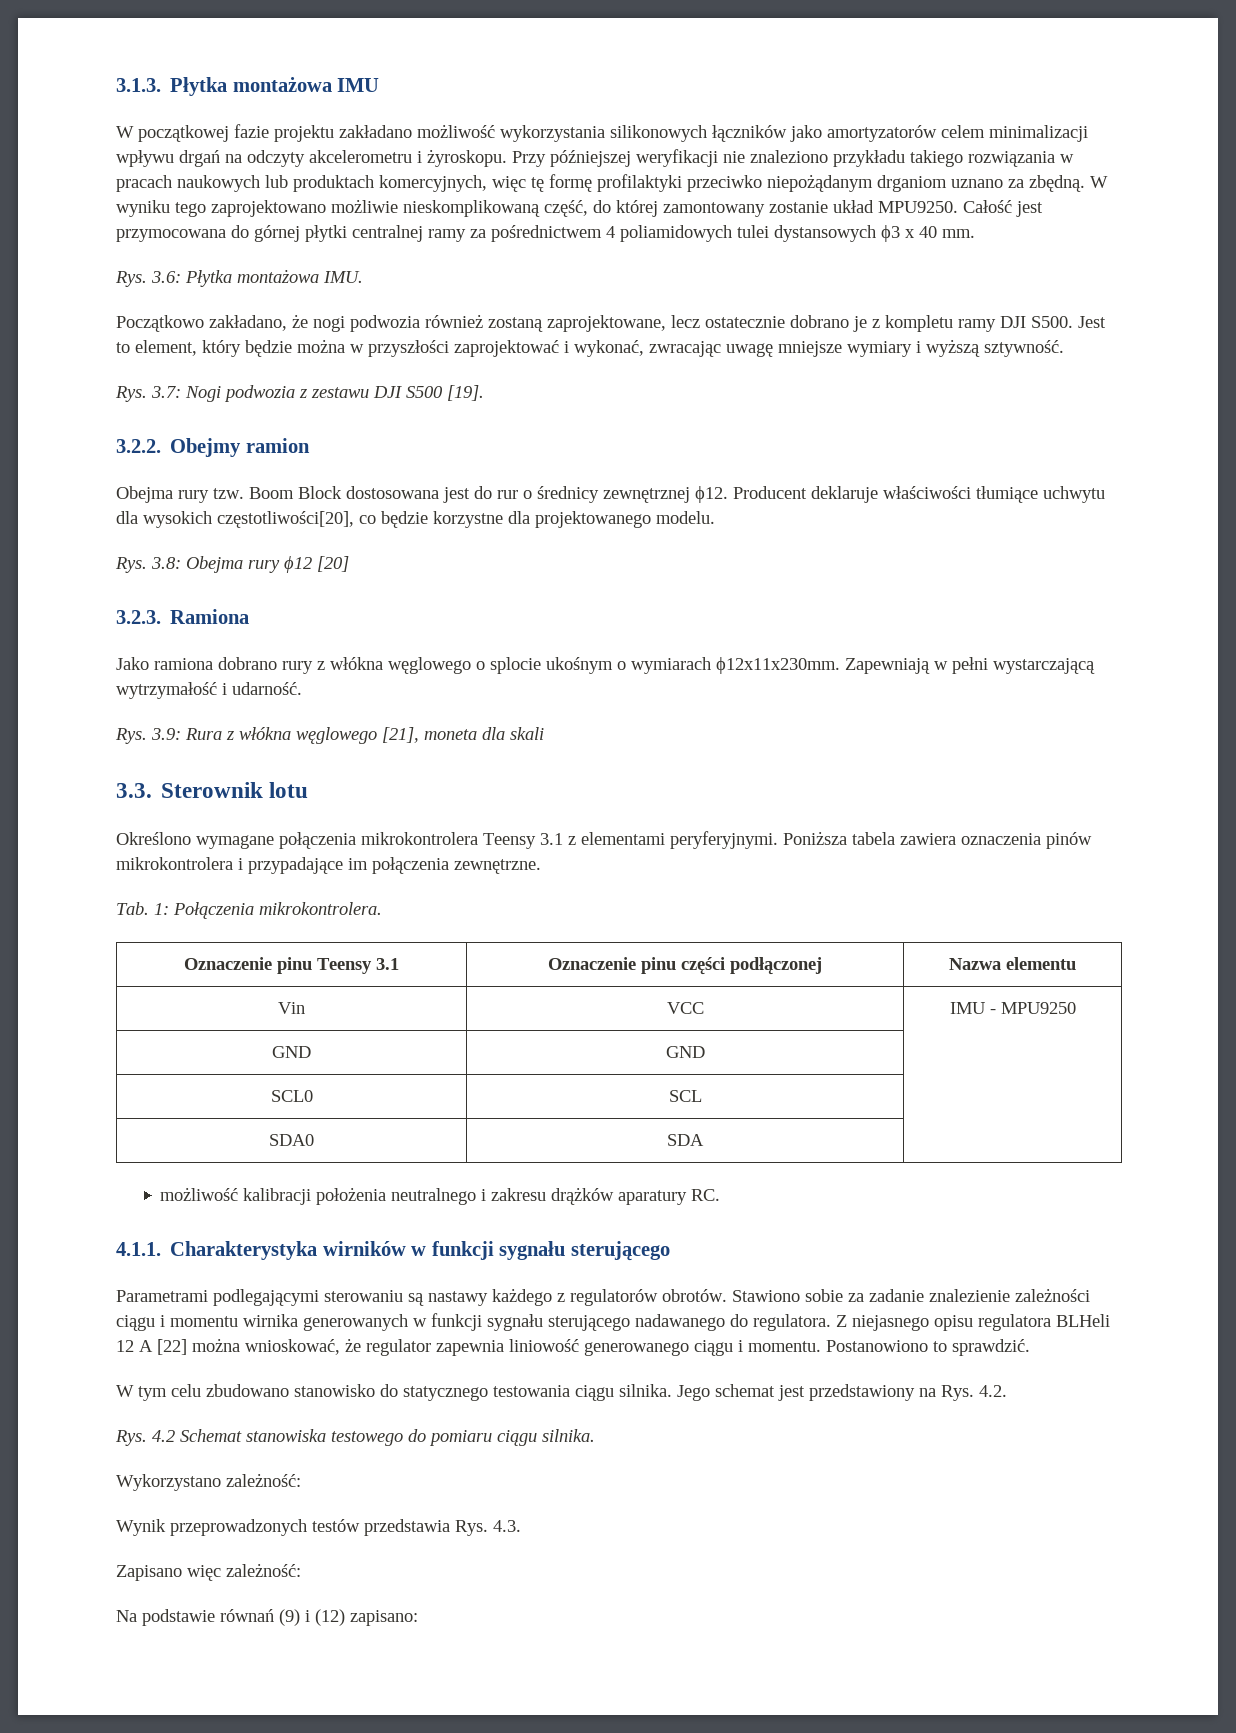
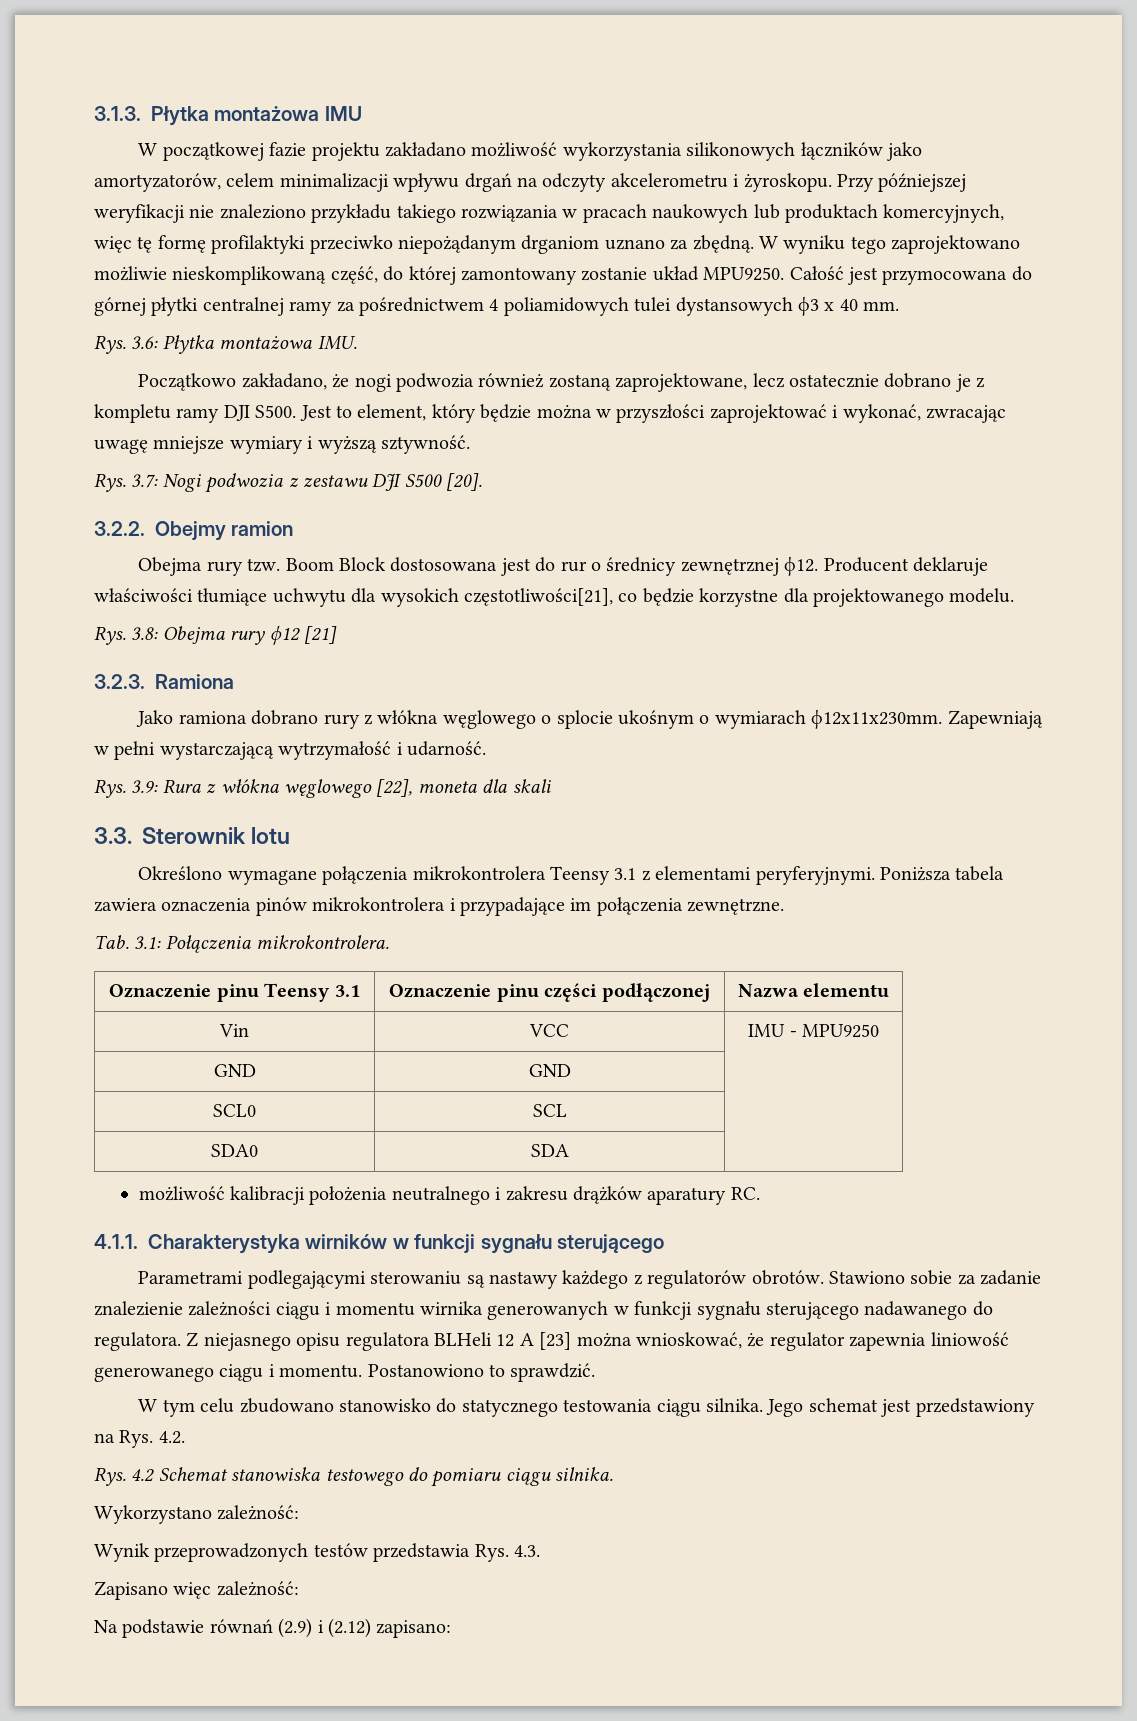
[827,125,937,142] amortyzatorów -> [94,173,221,192] amortyzatorów,
[447,385,484,401] [19]. -> [446,473,483,491] [20].
[217,511,354,528] częstotliwości[20], -> [463,588,613,606] częstotliwości[21],
[317,556,349,572] [20] -> [304,626,337,644] [21]
[382,727,419,743] [21], -> [376,779,413,797] [22],
[154,903,169,915] 1: -> [134,936,162,949] 3.1:
[157,1339,187,1355] [22] -> [539,1332,572,1350] [23]
[279,1609,345,1626] (9) i (12) -> [278,1618,371,1638] (2.9) i (2.12)

